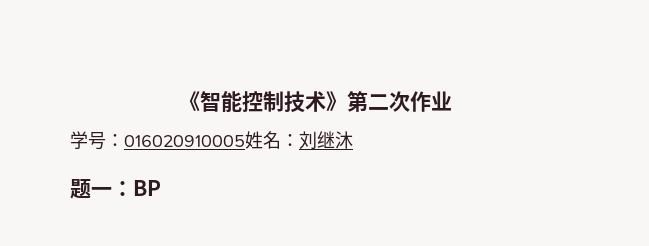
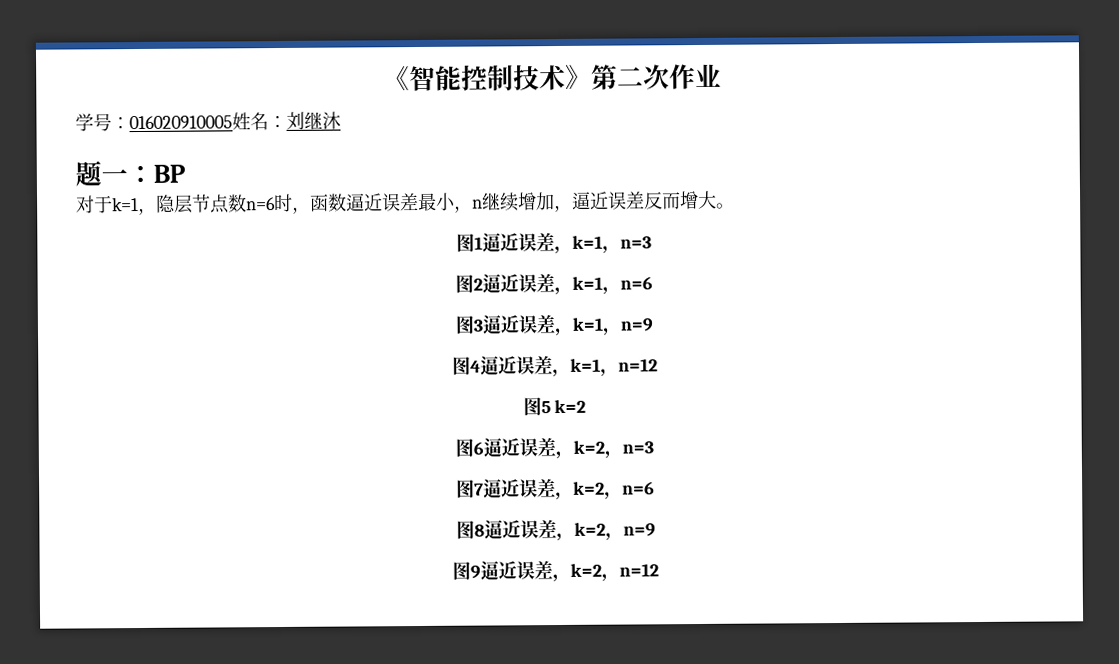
(161, 188) none -> [76,190,735,216] [455,232,652,255] [454,273,653,296] [454,314,653,337] [451,355,658,378] [522,397,587,416] [455,437,654,460] [456,478,655,501] [455,519,656,542] [452,560,659,583] // 对于k=1，隐层节点数n=6时，函数逼近误差最小，n继续增加，逼近误差反而增大。 // 图1逼近误差，k=1，n=3 // 图2逼近误差，k=1，n=6 // 图3逼近误差，k=1，n=9 // 图4逼近误差，k=1，n=12 // 图5 k=2 // 图6逼近误差，k=2，n=3 // 图7逼近误差，k=2，n=6 // 图8逼近误差，k=2，n=9 // 图9逼近误差，k=2，n=12

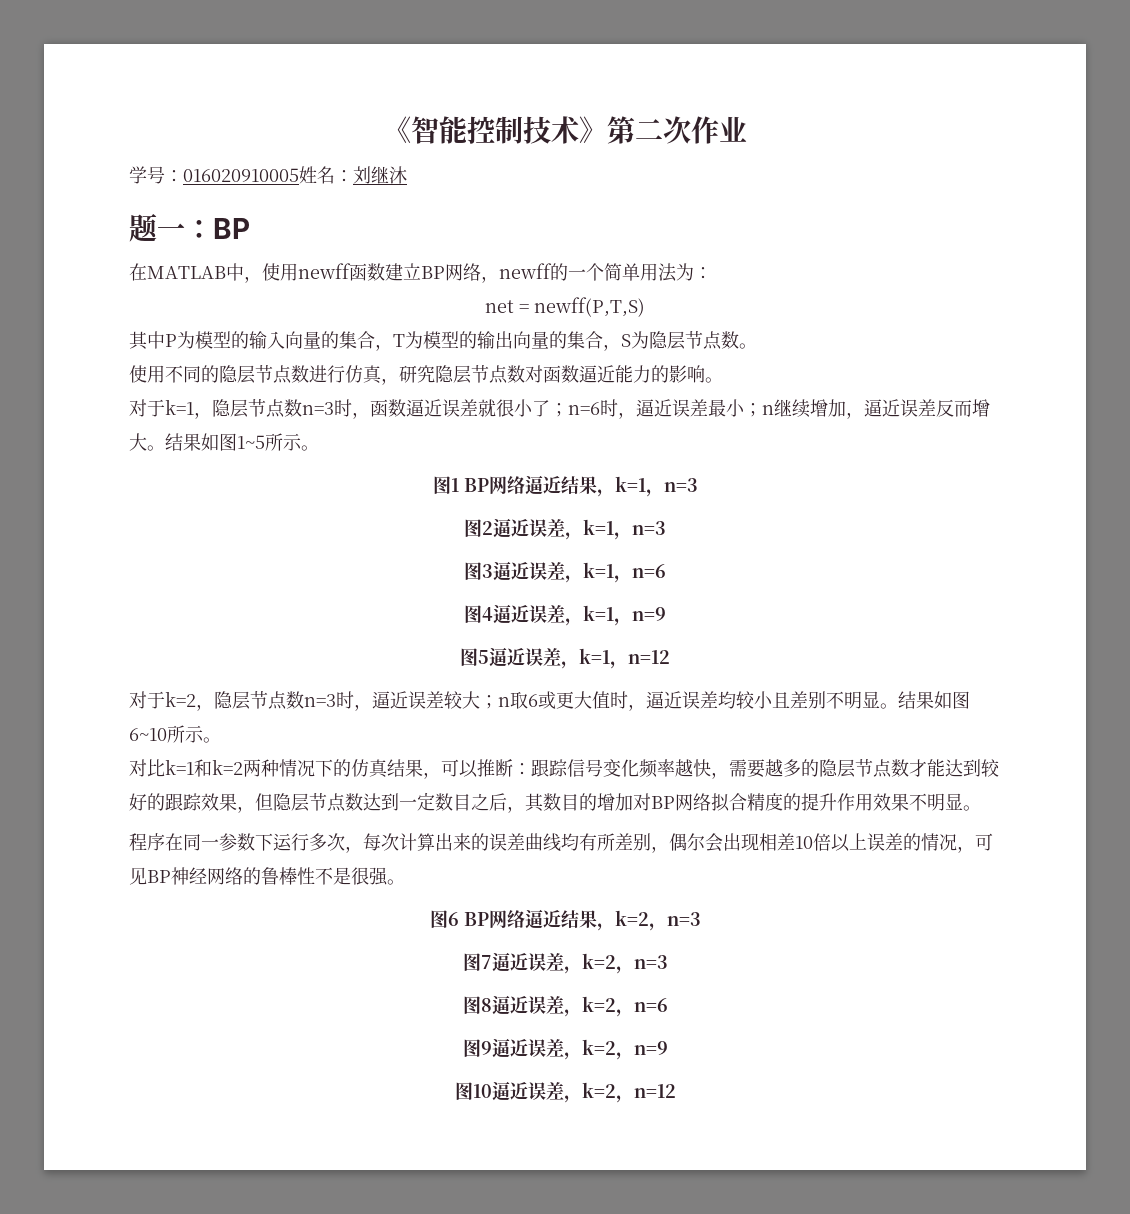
(185, 173) none -> [129,263,712,283] [485,297,645,317] [129,331,757,351] [129,365,723,385] // 在MATLAB中，使用newff函数建立BP网络，newff的一个简单用法为： // net = newff(P,T,S) // 其中P为模型的输入向量的集合，T为模型的输出向量的集合，S为隐层节点数。 // 使用不同的隐层节点数进行仿真，研究隐层节点数对函数逼近能力的影响。
[246,197,276,211] n=6 -> [302,402,334,415] n=3
[418,192,473,213] 最小， -> [478,399,762,419] 就很小了；n=6时，逼近误差最小；
[455,232,555,253] // 图1逼近误差 -> [165,433,319,451] [432,475,597,495] 结果如图1~5所示。 // 图1 BP网络逼近结果
[619,276,653,290] n=6 -> [632,521,666,535] n=3
[619,318,653,332] n=9 -> [632,564,666,578] n=6
[617,358,658,372] n=12 -> [632,607,666,621] n=9
[554,399,587,414] [455,437,556,458] k=2 // 图6逼近误差 -> [489,647,670,669] [129,691,970,711] [129,725,221,743] [129,759,1000,779] [129,792,981,813] [129,833,993,853] [129,867,405,886] [429,909,597,929] 逼近误差，k=1，n=12 // 对于k=2，隐层节点数n=3时，逼近误差较大；n取6或更大值时，逼近误差均较小且差别不明显。结果如图6~10所示。 // 对比k=1和k=2两种情况下的仿真结果，可以推断：跟踪信号变化频率越快，需要越多的隐层节点数才能达到较好的跟踪效果，但隐层节点数达到一定数目之后，其数目的增加对BP网络拟合精度的提升作用效果不明显。 // 程序在同一参数下运行多次，每次计算出来的误差曲线均有所差别，偶尔会出现相差10倍以上误差的情况，可见BP神经网络的鲁棒性不是很强。 // 图6 BP网络逼近结果
[622,481,655,495] n=6 -> [633,955,668,969] n=3
[622,523,656,537] n=9 -> [633,998,668,1012] n=6
(620, 577) none -> [633,1041,668,1055] [454,1081,634,1103] n=9 // 图10逼近误差，k=2，

